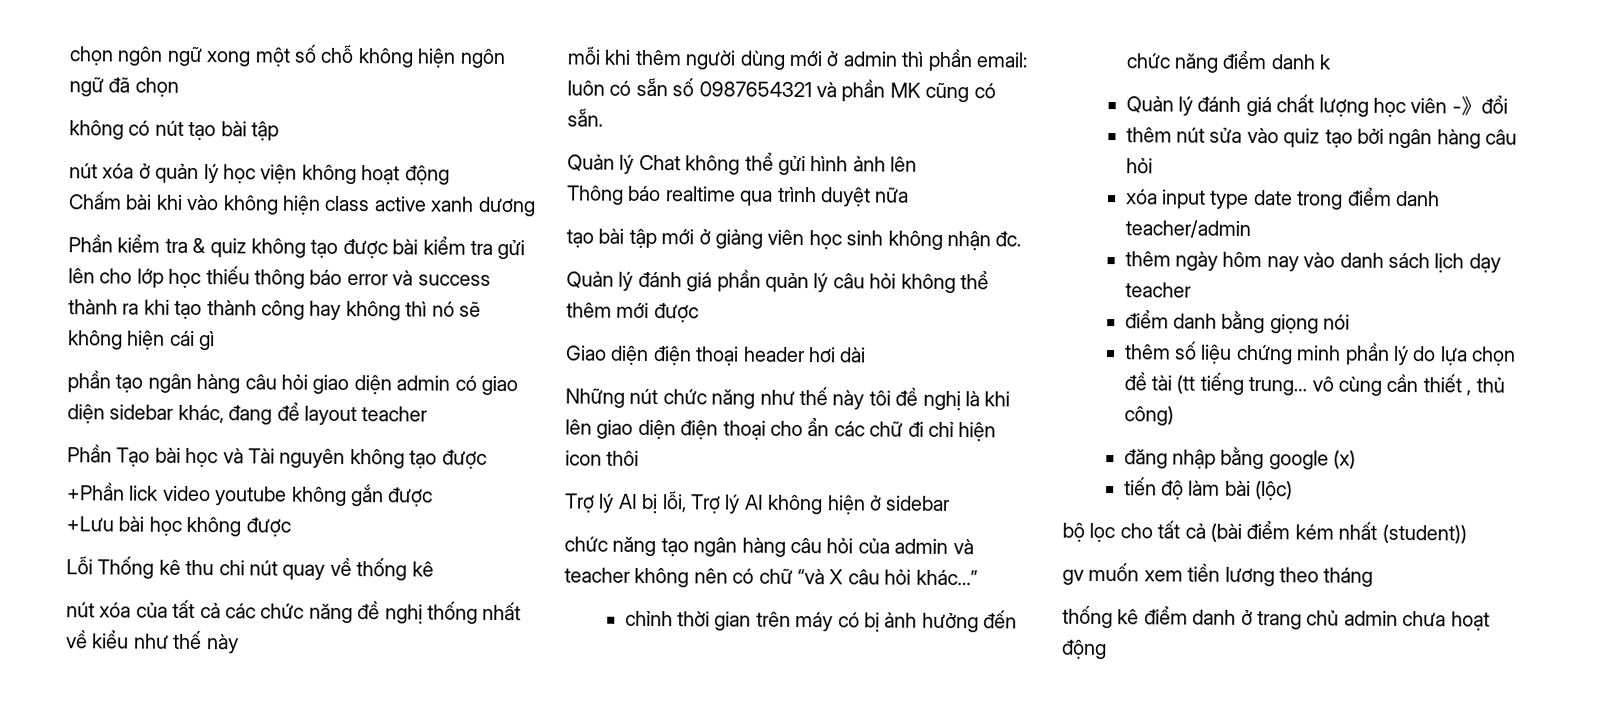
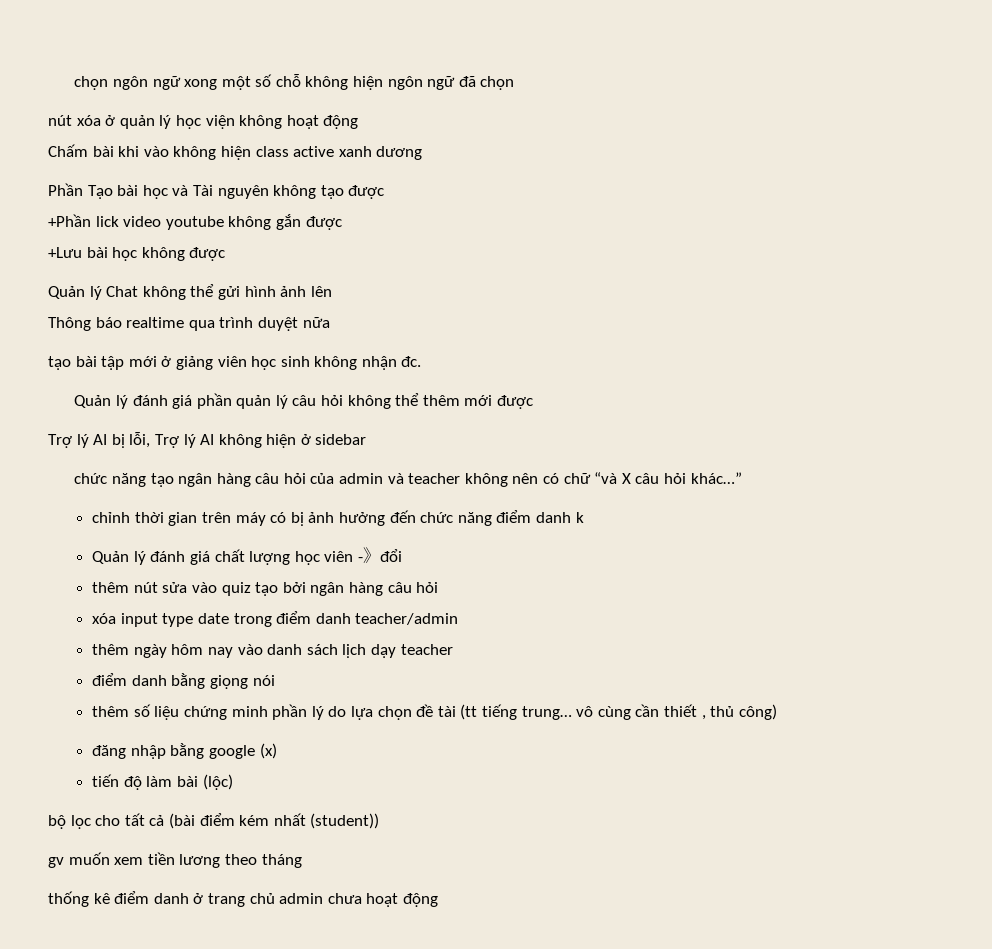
[69,120,279,141] // không có nút tạo bài tập -> (515, 83) none
[68,234,526,260] [68,266,491,289] [68,299,481,321] [68,330,216,351] [67,370,518,396] [67,402,429,426] // Phần kiểm tra & quiz không tạo được bài kiểm tra gửi lên cho lớp học thiếu thông báo error và success thành ra khi tạo thành công hay không thì nó sẽ không hiện cái gì // phần tạo ngân hàng câu hỏi giao diện admin có giao diện sidebar khác, đang để layout teacher -> (423, 153) none
[66,556,434,581] [66,599,522,625] [66,630,239,654] [567,46,1028,72] [567,77,996,103] [567,108,603,127] // Lỗi Thống kê thu chi nút quay về thống kê // nút xóa của tất cả các chức năng đề nghị thống nhất về kiểu như thế này // mỗi khi thêm người dùng mới ở admin thì phần email: luôn có sẵn số 0987654321 và phần MK cũng có sẵn. -> (226, 254) none
[565,345,867,366] [565,387,1011,412] [565,418,997,442] [565,450,640,466] // Giao diện điện thoại header hơi dài // Những nút chức năng như thế này tôi đề nghị là khi lên giao diện điện thoại cho ẩn các chữ đi chỉ hiện icon thôi -> (534, 402) none

